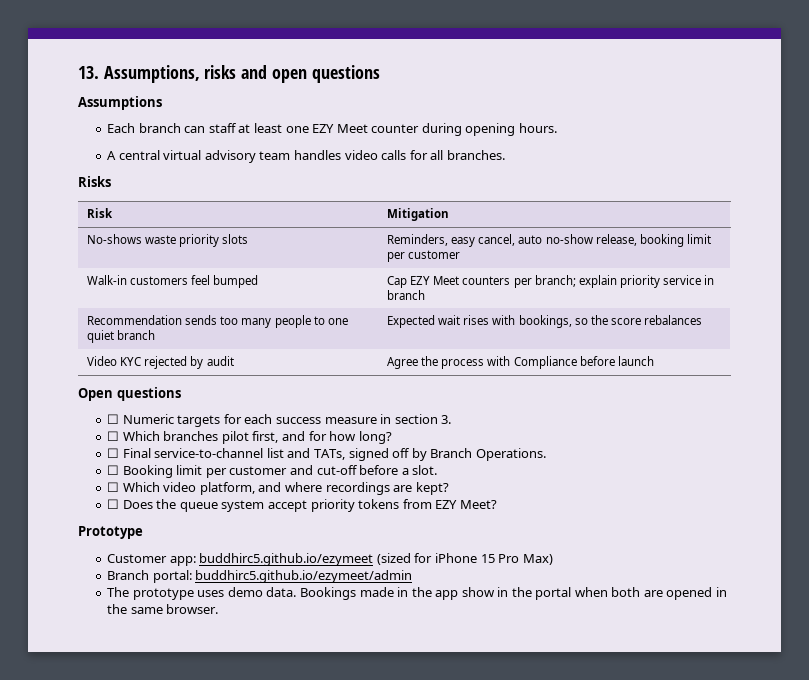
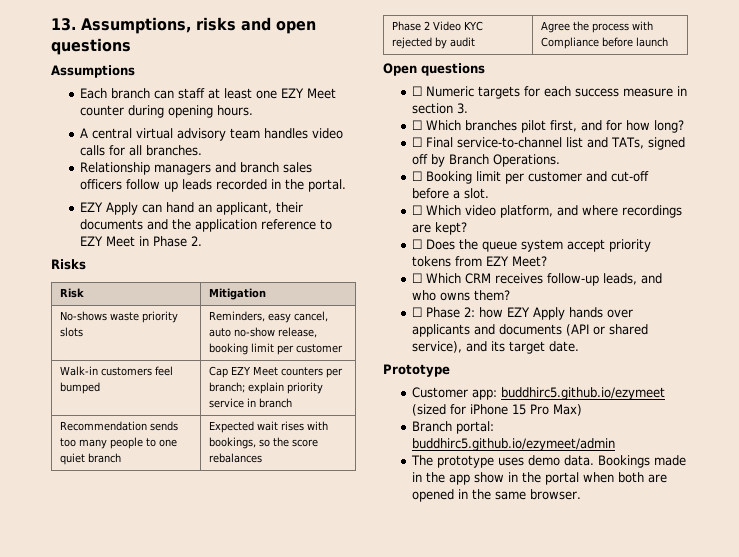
(505, 155) none -> [79,162,312,175] [79,179,346,192] [79,202,303,215] [79,219,332,232] [79,236,202,247] // Relationship managers and branch sales officers follow up leads recorded in the portal. // EZY Apply can hand an applicant, their documents and the application reference to EZY Meet in Phase 2.
(702, 320) none -> [391,21,430,31] Phase 2
(497, 504) none -> [411,273,662,286] [411,290,510,301] [411,307,633,320] [411,324,648,337] [411,341,579,354] // ☐ Which CRM receives follow-up leads, and who owns them? // ☐ Phase 2: how EZY Apply hands over applicants and documents (API or shared service), and its target date.

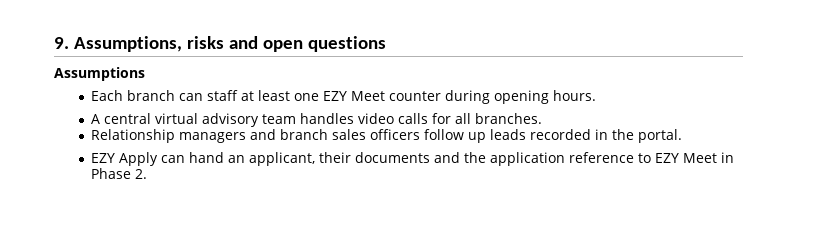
[51,18,76,31] 13. -> [54,37,69,49] 9.
[51,259,86,270] [59,288,84,298] [208,288,266,300] [59,311,178,323] [59,327,83,337] [208,311,328,323] [208,327,317,338] [208,343,343,355] [59,366,173,376] [59,382,100,394] [208,366,343,378] [208,382,323,394] [208,398,292,408] [59,421,178,431] [59,437,177,449] [59,453,121,465] [208,421,328,433] [208,437,318,449] [208,453,262,463] [391,21,483,31] [391,37,475,49] [540,21,653,33] [540,37,668,49] [383,63,485,76] [411,86,687,99] [411,103,468,114] [411,120,684,133] [411,137,685,150] [411,154,560,167] [411,171,649,184] [411,188,489,199] [411,205,682,218] [411,222,467,235] [411,239,651,252] [411,256,547,267] [411,273,662,286] [411,290,510,301] [411,307,633,320] [411,324,648,337] [411,341,579,354] [383,364,450,377] [411,387,665,400] [411,404,582,416] [411,421,494,434] [411,438,615,451] [410,455,686,468] [411,472,667,485] [411,489,581,502] // Risks // Risk | Mitigation // No-shows waste priority slots | Reminders, easy cancel, auto no-show release, booking limit per customer // Walk-in customers feel bumped | Cap EZY Meet counters per branch; explain priority service in branch // Recommendation sends too many people to one quiet branch | Expected wait rises with bookings, so the score rebalances // Phase 2 Video KYC rejected by audit | Agree the process with Compliance before launch // Open questions // ☐ Numeric targets for each success measure in section 3. // ☐ Which branches pilot first, and for how long? // ☐ Final service-to-channel list and TATs, signed off by Branch Operations. // ☐ Booking limit per customer and cut-off before a slot. // ☐ Which video platform, and where recordings are kept? // ☐ Does the queue system accept priority tokens from EZY Meet? // ☐ Which CRM receives follow-up leads, and who owns them? // ☐ Phase 2: how EZY Apply hands over applicants and documents (API or shared service), and its target date. // Prototype // Customer app: buddhirc5.github.io/ezymeet (sized for iPhone 15 Pro Max) // Branch portal: buddhirc5.github.io/ezymeet/admin // The prototype uses demo data. Bookings made in the app show in the portal when both are opened in the same browser. -> (147, 174) none

